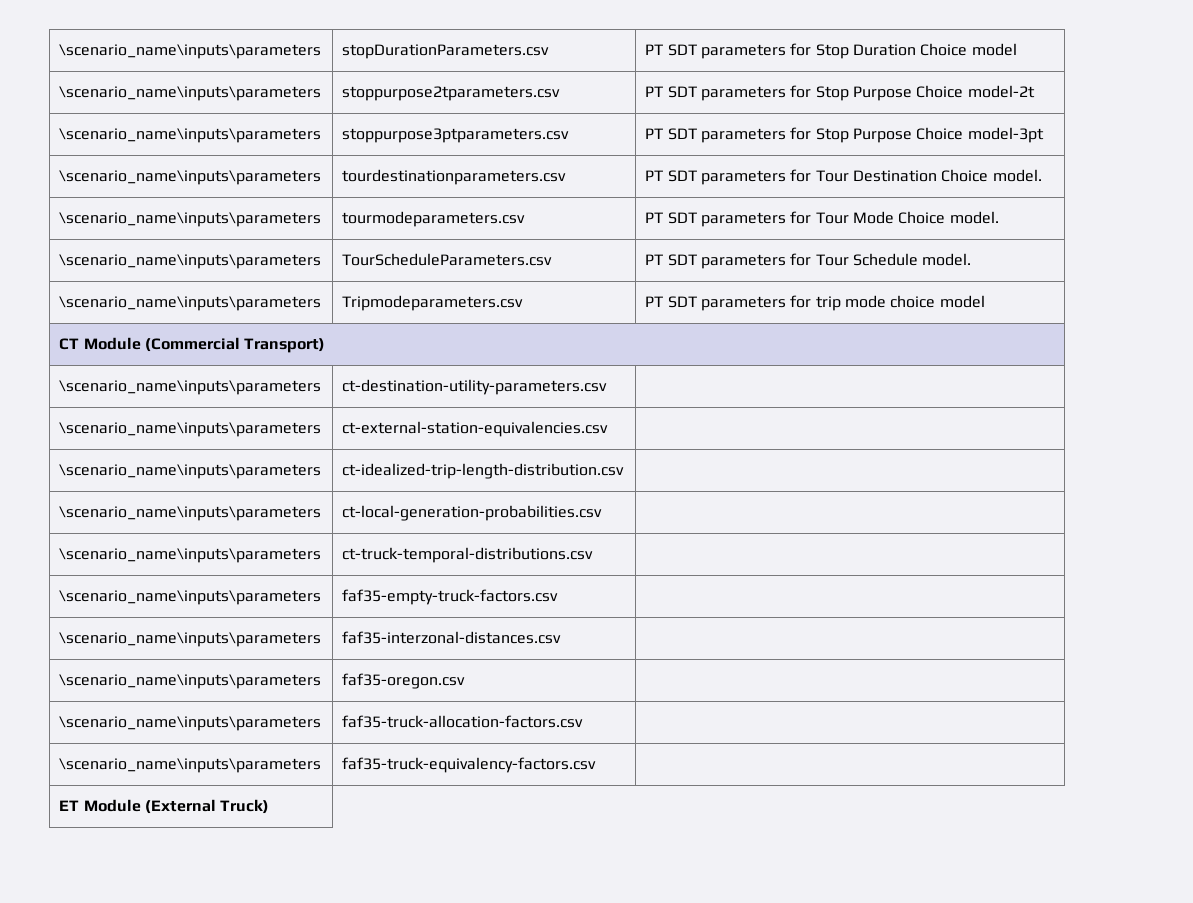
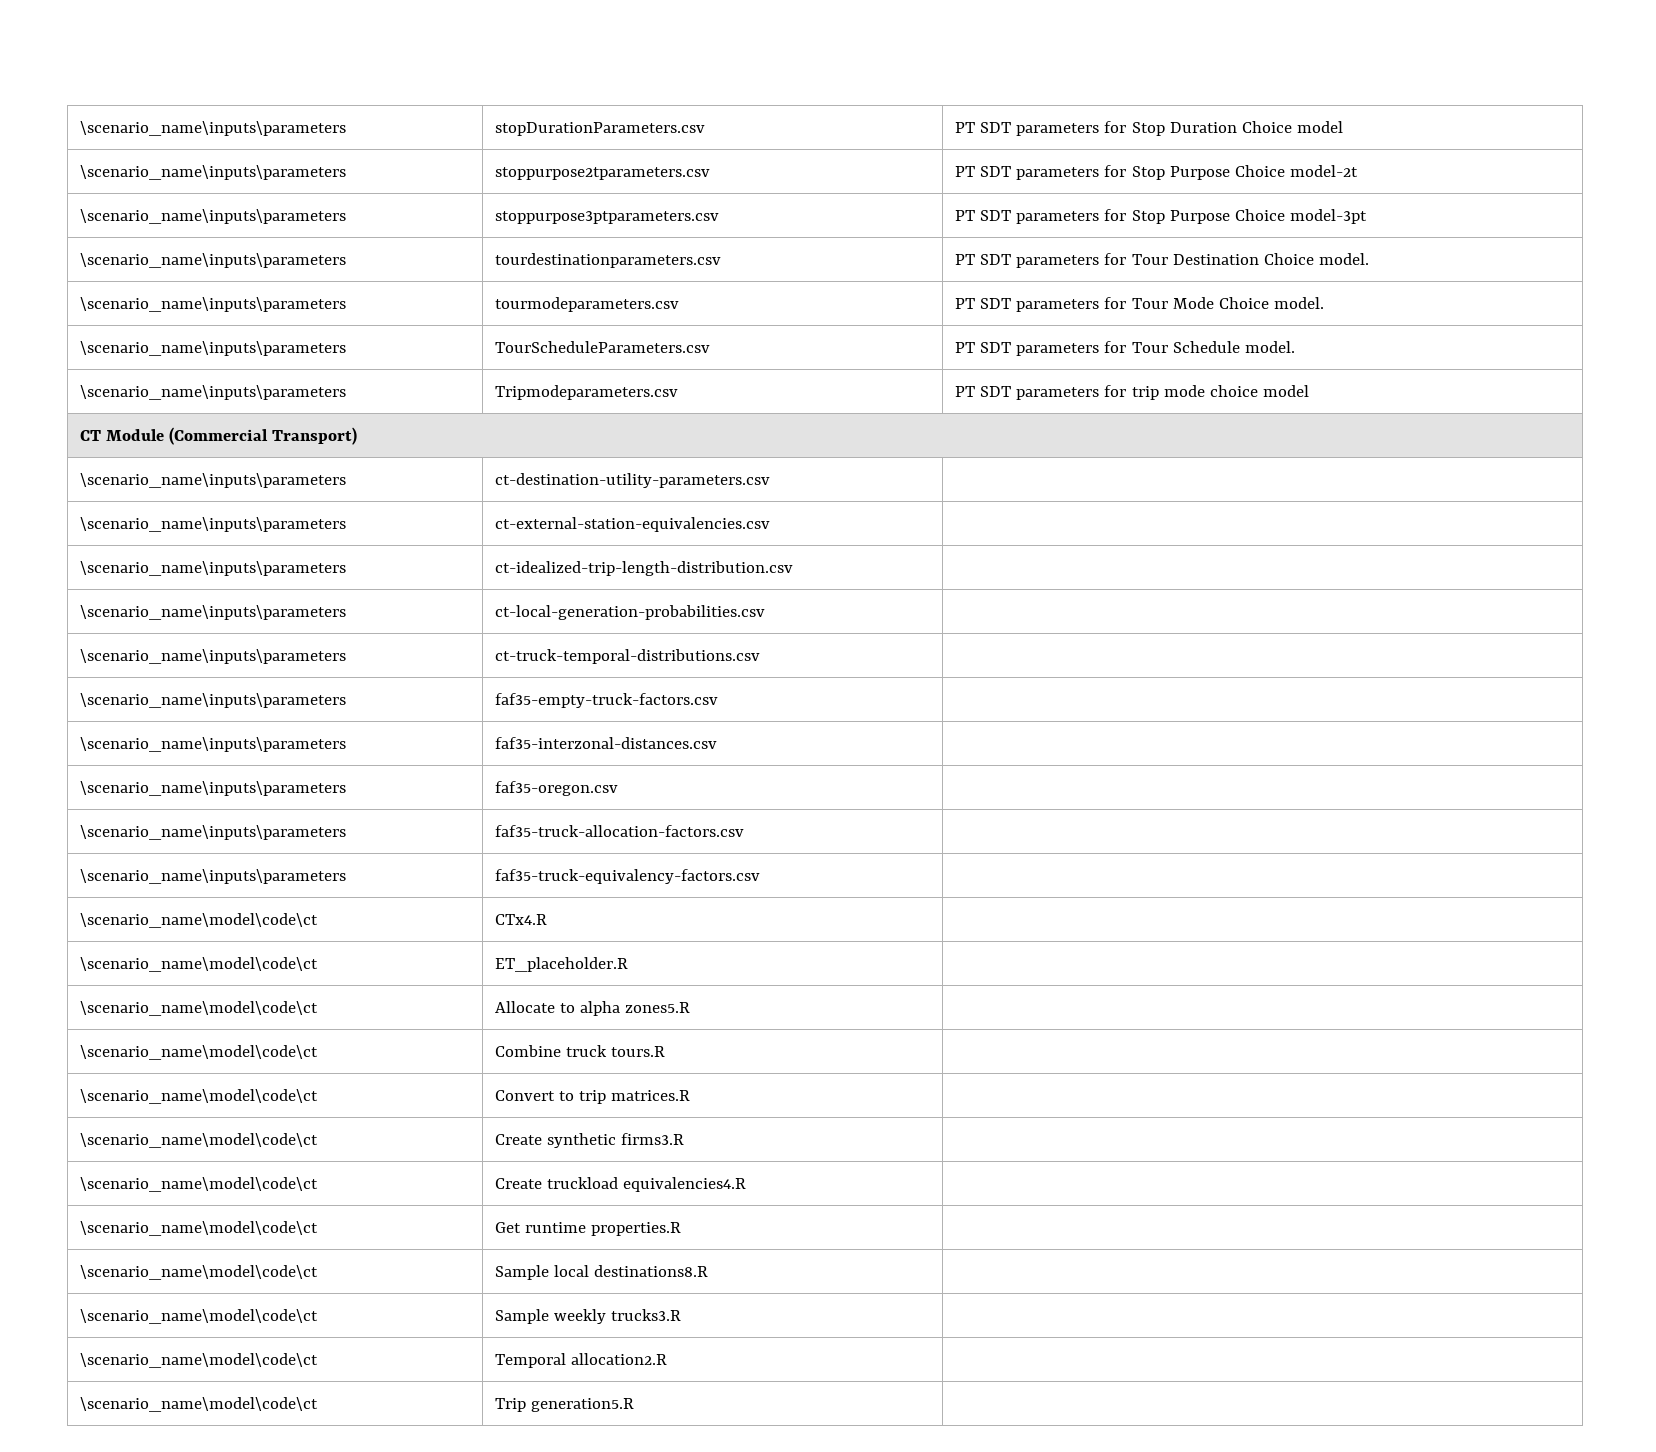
[59,799,270,814] ET Module (External Truck) -> [79,913,318,928] [494,914,547,925] [79,957,318,972] [494,957,628,972] [79,1001,318,1016] [494,1001,691,1016] [79,1045,318,1060] [494,1045,666,1057] [79,1089,318,1104] [494,1090,691,1104] [79,1133,318,1148] [494,1133,685,1148] [79,1177,318,1192] [494,1177,747,1192] [79,1221,318,1236] [494,1222,682,1236] [79,1265,318,1280] [494,1265,709,1280] [79,1309,318,1324] [494,1309,682,1324] [79,1353,318,1368] [494,1353,668,1368] [79,1397,318,1412] [494,1398,635,1412] \scenario_name\model\code\ct | CTx4.R | // \scenario_name\model\code\ct | ET_placeholder.R | // \scenario_name\model\code\ct | Allocate to alpha zones5.R | // \scenario_name\model\code\ct | Combine truck tours.R | // \scenario_name\model\code\ct | Convert to trip matrices.R | // \scenario_name\model\code\ct | Create synthetic firms3.R | // \scenario_name\model\code\ct | Create truckload equivalencies4.R | // \scenario_name\model\code\ct | Get runtime properties.R | // \scenario_name\model\code\ct | Sample local destinations8.R | // \scenario_name\model\code\ct | Sample weekly trucks3.R | // \scenario_name\model\code\ct | Temporal allocation2.R | // \scenario_name\model\code\ct | Trip generation5.R |

